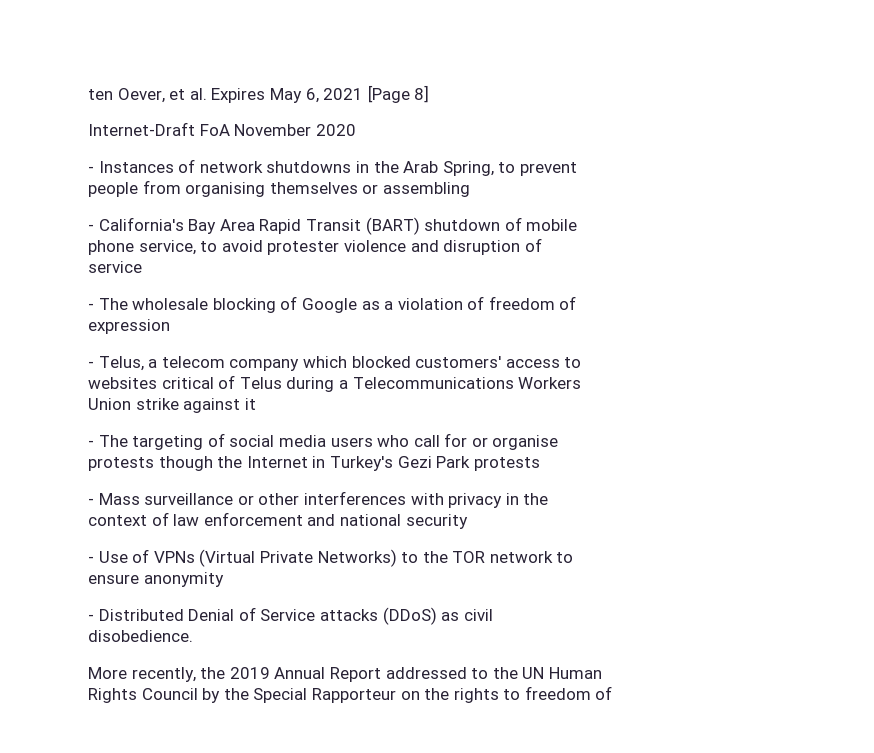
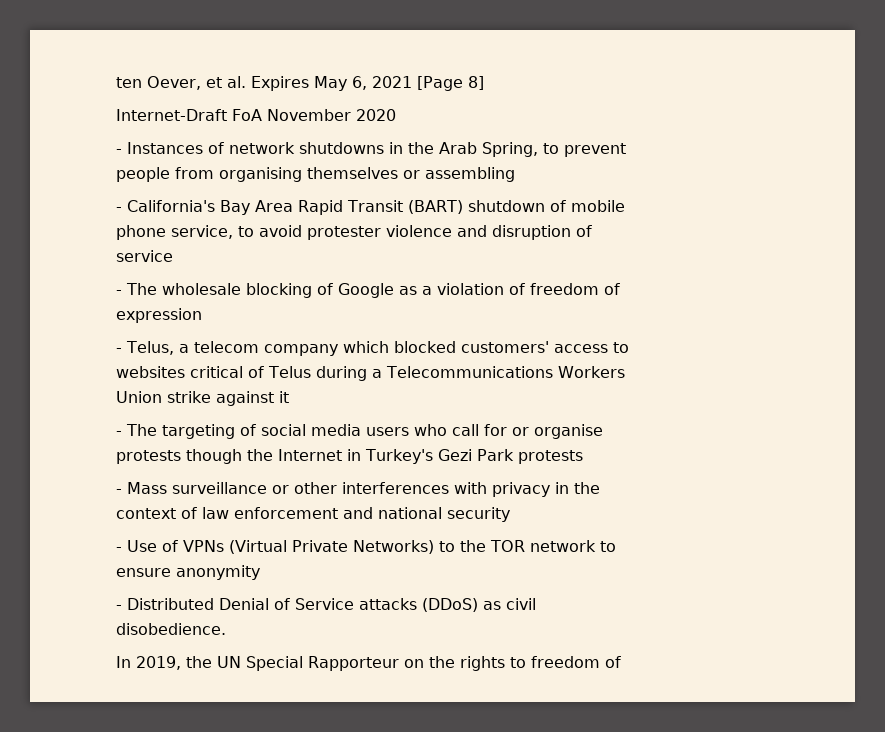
[88,667,602,682] [88,688,249,703] More recently, the 2019 Annual Report addressed to the UN Human // Rights Council by the -> [116,656,241,670] In 2019, the UN

